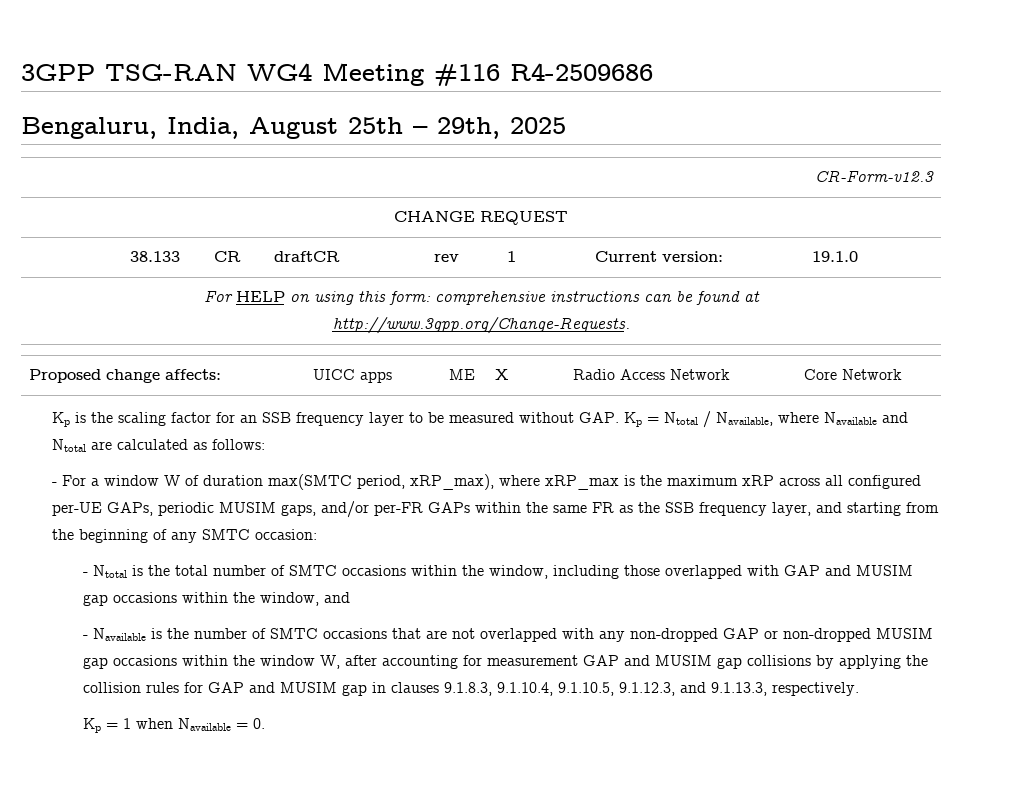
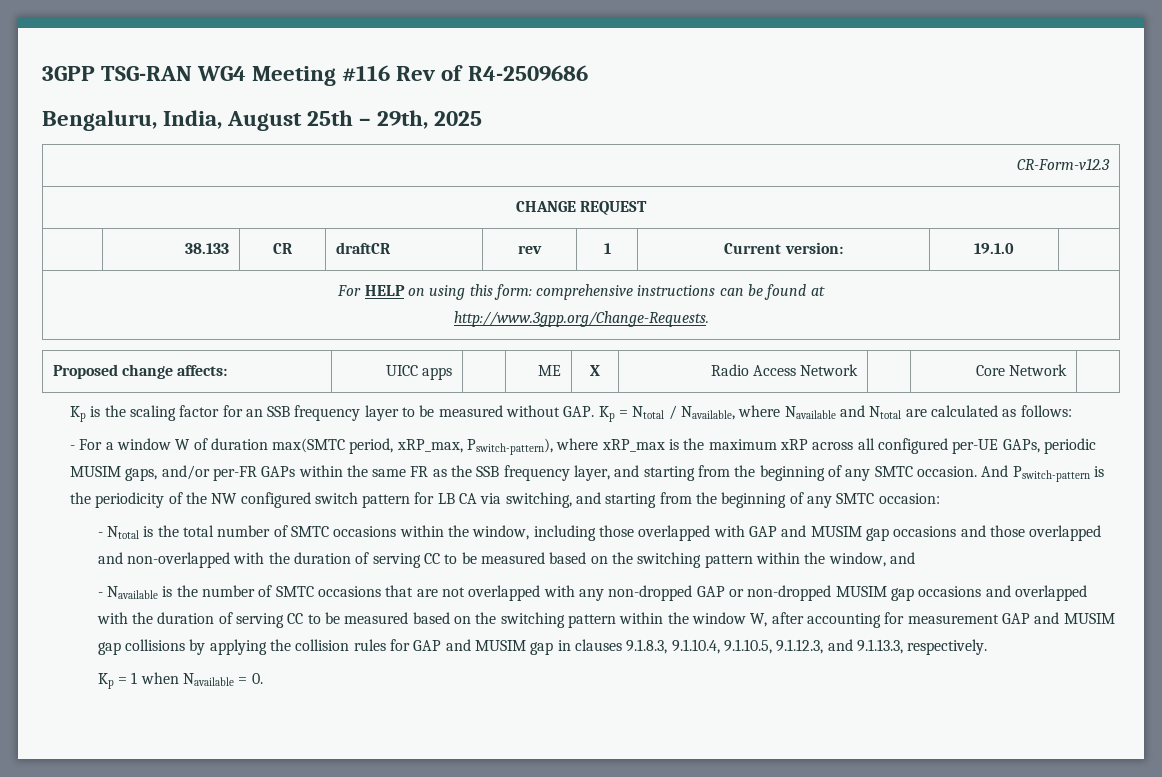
(500, 75) none -> [396,65,464,81] Rev of
[410,474,495,490] xRP_max), -> [396,438,554,455] xRP_max, Pswitch-pattern),
(251, 534) none -> [916,465,1104,482] [69,492,875,508] occasion. And Pswitch-pattern is the periodicity of the NW configured switch pattern for LB CA via switching, and starting from the beginning of any SMTC
(178, 597) none -> [960,525,1102,541] [97,552,753,568] and those overlapped and non-overlapped with the duration of serving CC to be measured based on the switching pattern
(178, 660) none -> [985,585,1087,601] [96,612,616,628] and overlapped with the duration of serving CC to be measured based on the switching pattern

